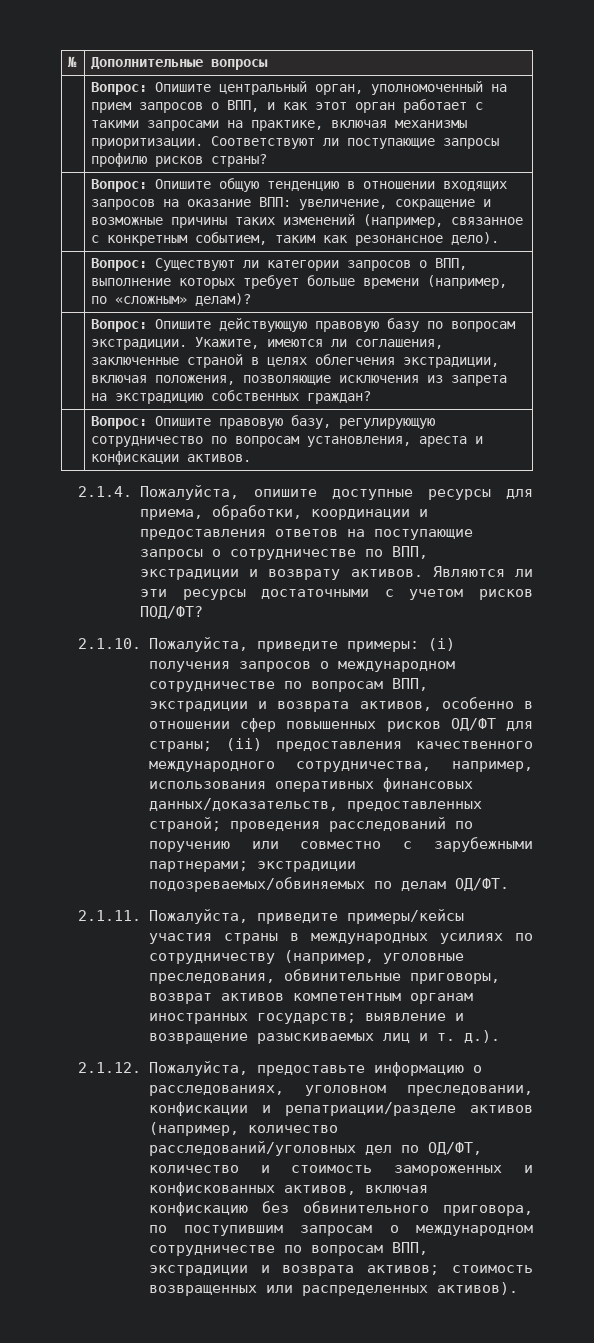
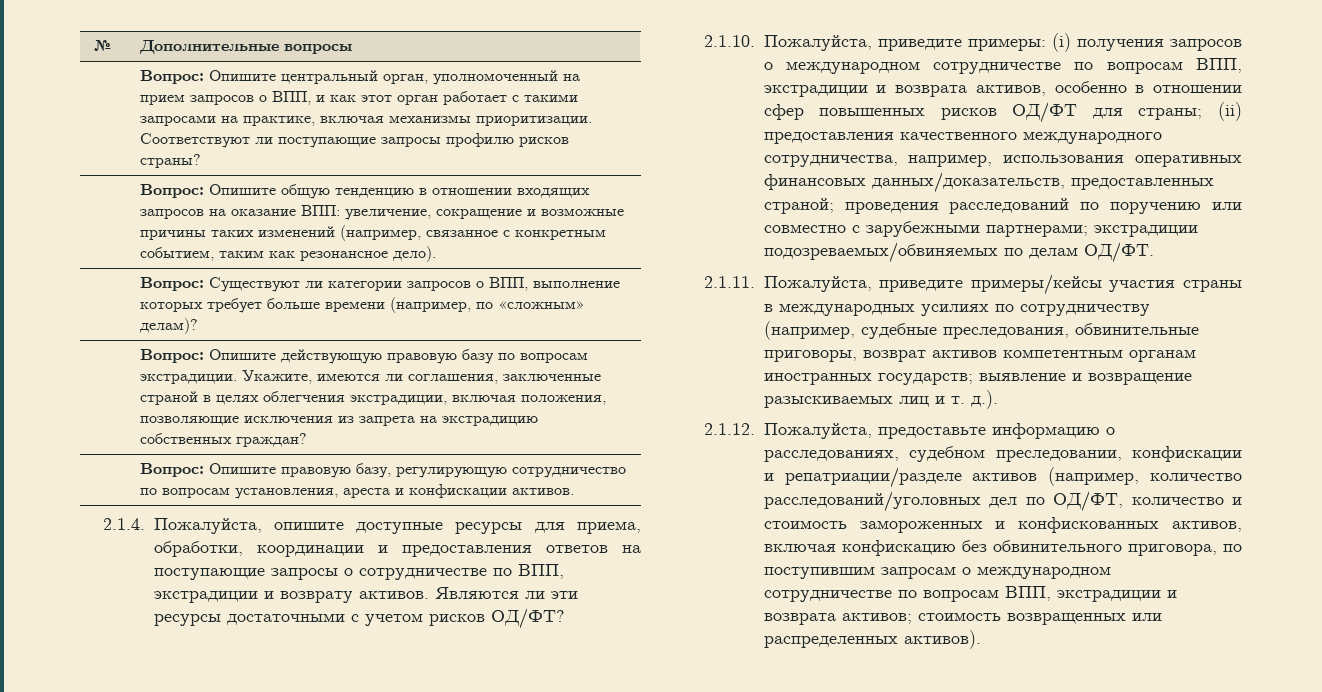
[139,606,203,619] ПОД/ФТ? -> [490,608,565,629] ОД/ФТ?
[382,953,464,964] уголовные -> [860,323,937,339] судебные
[304,1085,386,1096] уголовном -> [909,446,986,462] судебном

